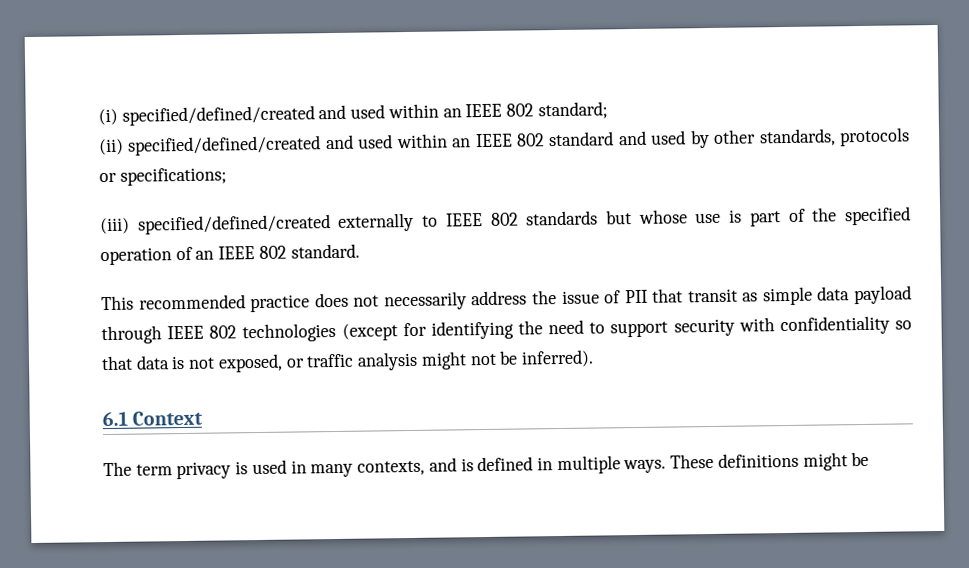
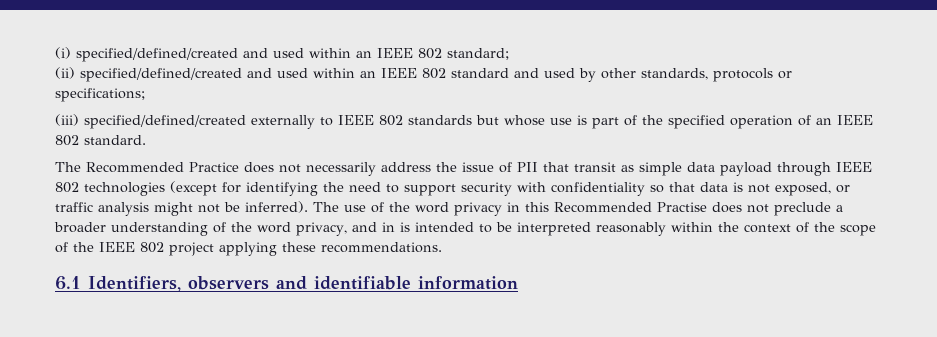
[101,294,311,313] This recommended practice -> [55,162,239,173] The Recommended Practice
[102,410,204,427] [103,451,870,480] // 6.1 Context // The term privacy is used in many contexts, and is defined in multiple ways. These definitions might be -> [313,202,843,216] [54,222,876,236] [55,242,442,256] [55,276,518,292] The use of the word privacy in this Recommended Practise does not preclude a broader understanding of the word privacy, and in is intended to be interpreted reasonably within the context of the scope of the IEEE 802 project applying these recommendations. // 6.1 Identifiers, observers and identifiable information

